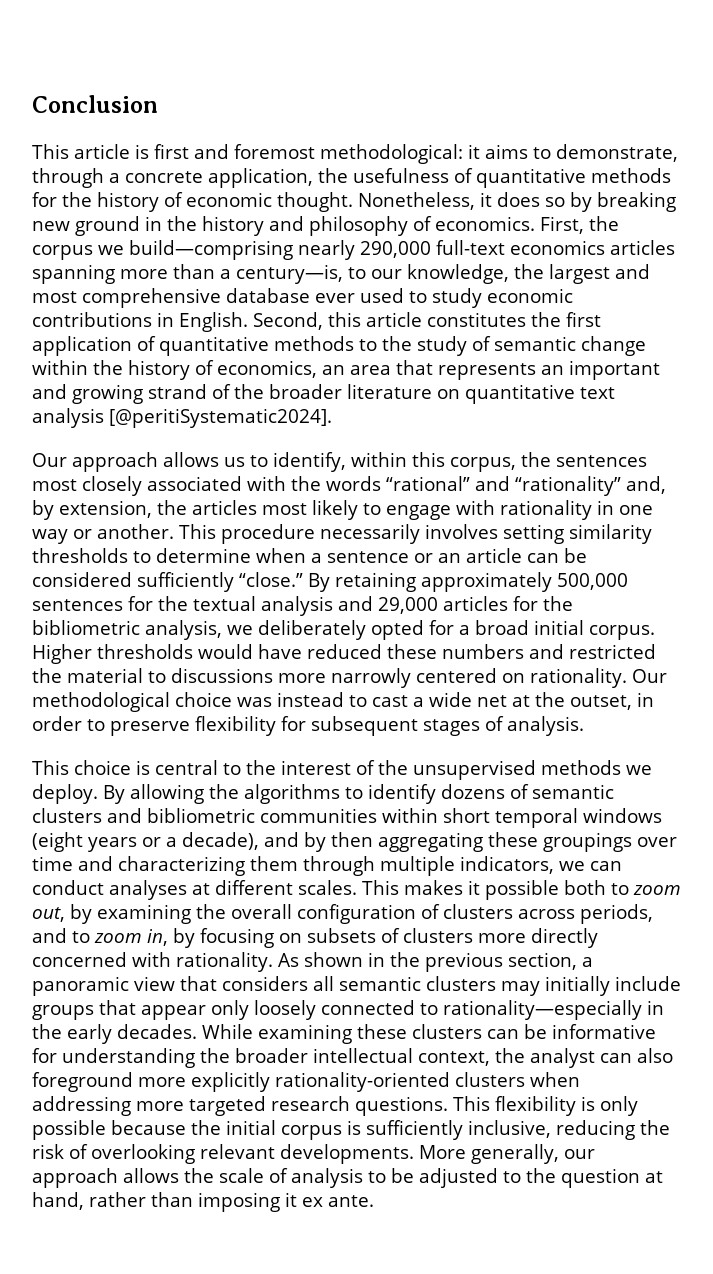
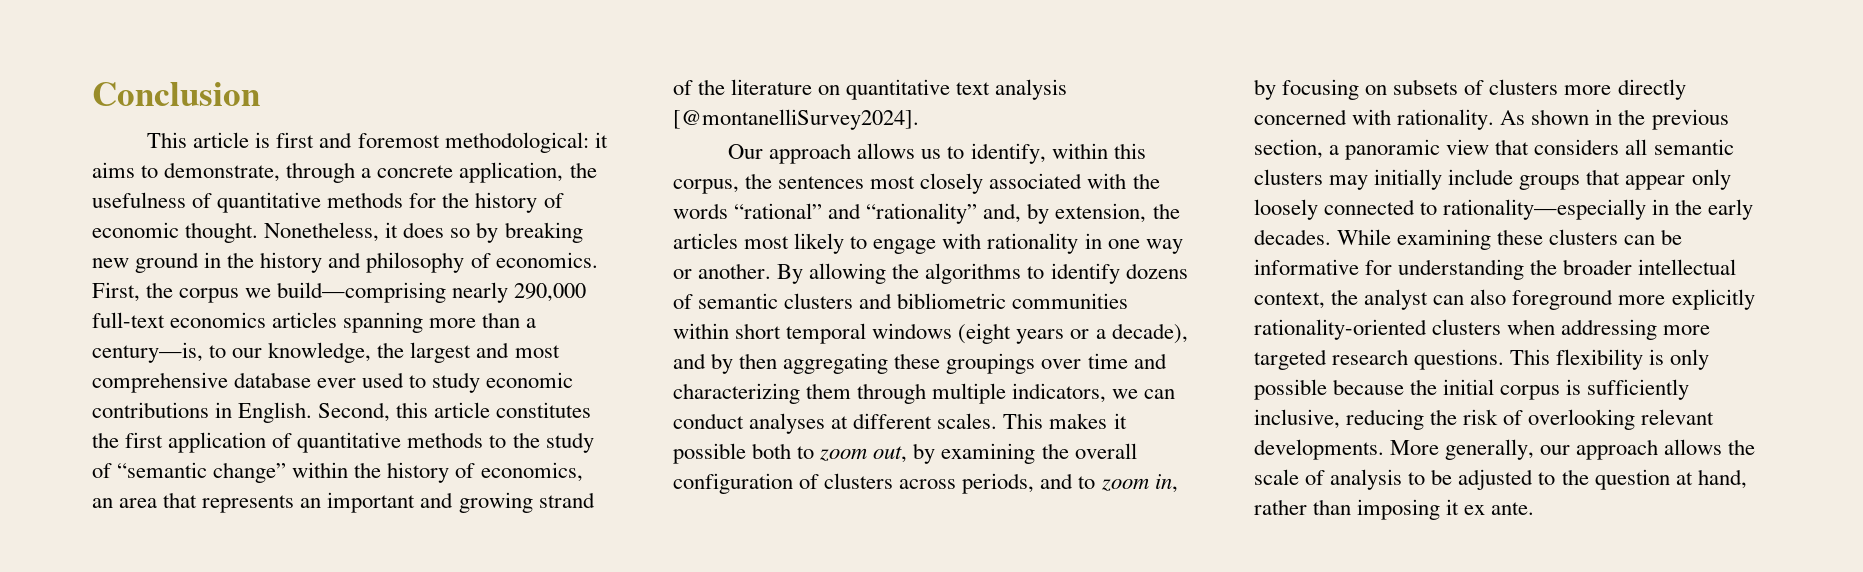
[494,336,646,356] semantic change -> [117,462,287,483] “semantic change”
[269,384,342,399] broader -> (726, 87) none
[109,408,332,428] [@peritiSystematic2024]. -> [673,109,919,130] [@montanelliSurvey2024].
[179,524,652,544] [32,548,587,563] [32,572,628,592] [32,596,573,616] [32,620,655,640] [32,644,656,664] [32,668,667,688] [32,692,654,712] [32,716,584,736] [32,760,652,780] [32,784,98,804] This procedure necessarily involves setting similarity thresholds to determine when a sentence or an article can be considered sufficiently “close.” By retaining approximately 500,000 sentences for the textual analysis and 29,000 articles for the bibliometric analysis, we deliberately opted for a broad initial corpus. Higher thresholds would have reduced these numbers and restricted the material to discussions more narrowly centered on rationality. Our methodological choice was instead to cast a wide net at the outset, in order to preserve flexibility for subsequent stages of analysis. // This choice is central to the interest of the unsupervised methods we deploy. -> (772, 271) none

